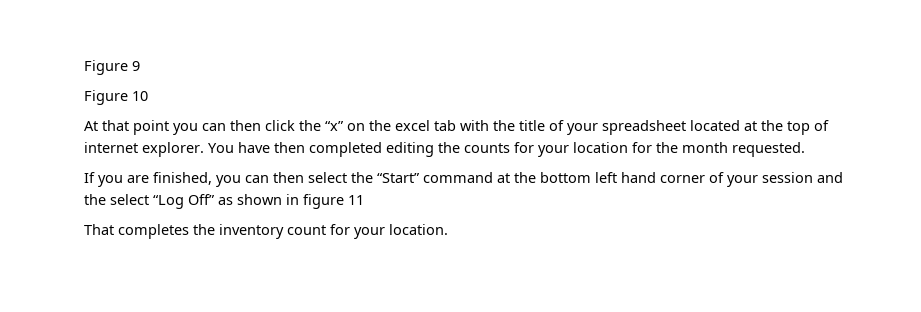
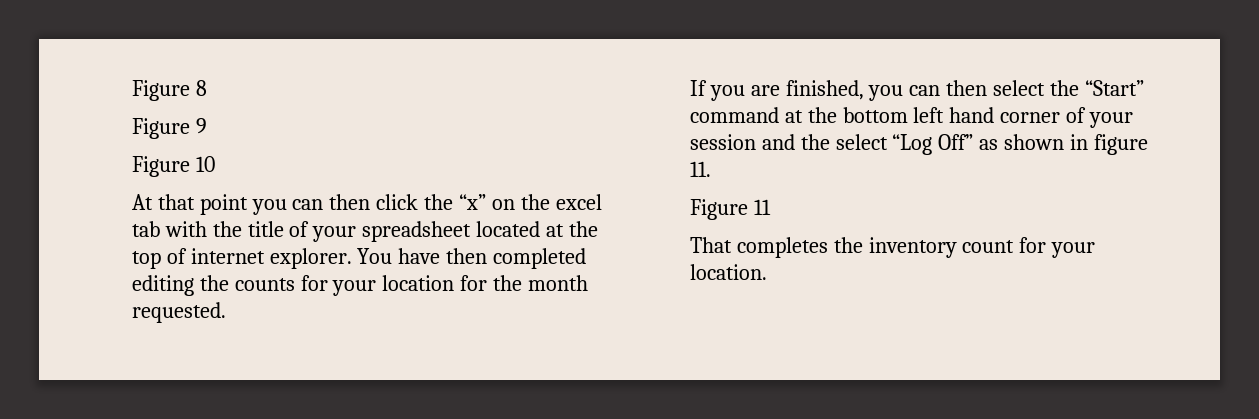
[84,60,129,75] Figure -> [131,80,207,101] [131,118,190,139] Figure 8 // Figure
(345, 201) none -> [689,161,711,177] [689,199,748,220] 11. // Figure

